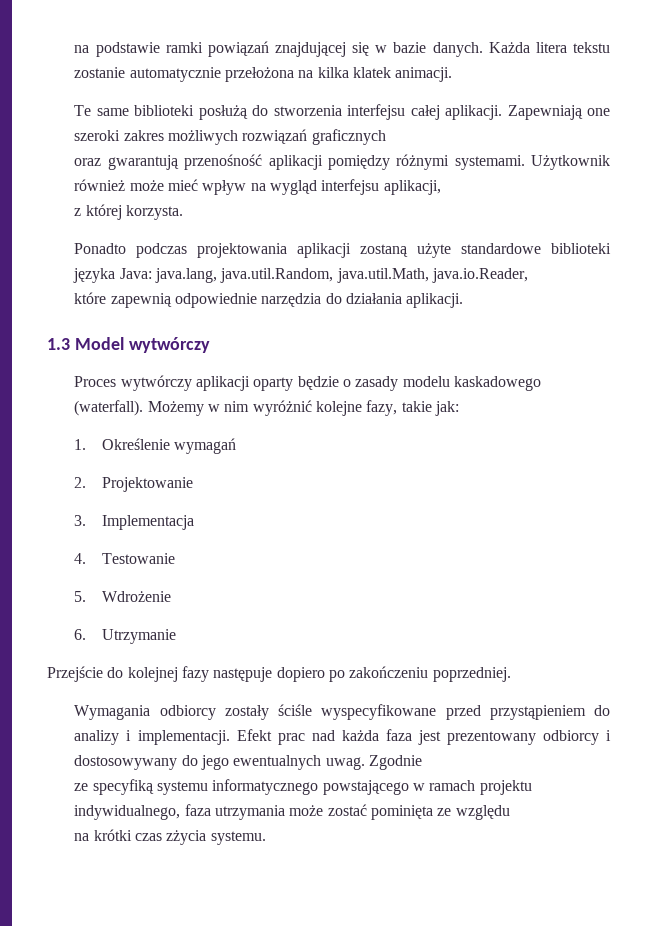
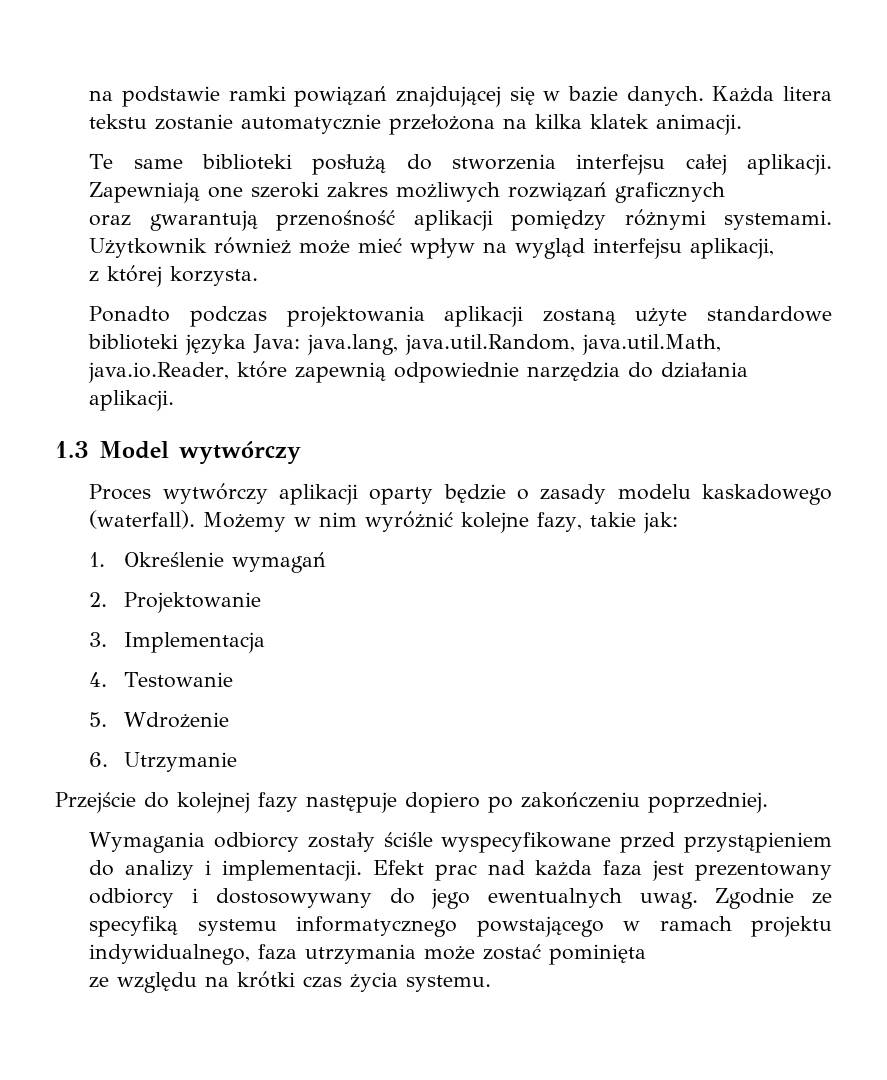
(529, 275) // -> (230, 372) none
(423, 762) // -> (795, 898) none
(434, 812) none -> (647, 954) //
(510, 812) // -> (198, 982) none
[166,830,207,845] zżycia -> [350,972,399,992] życia

